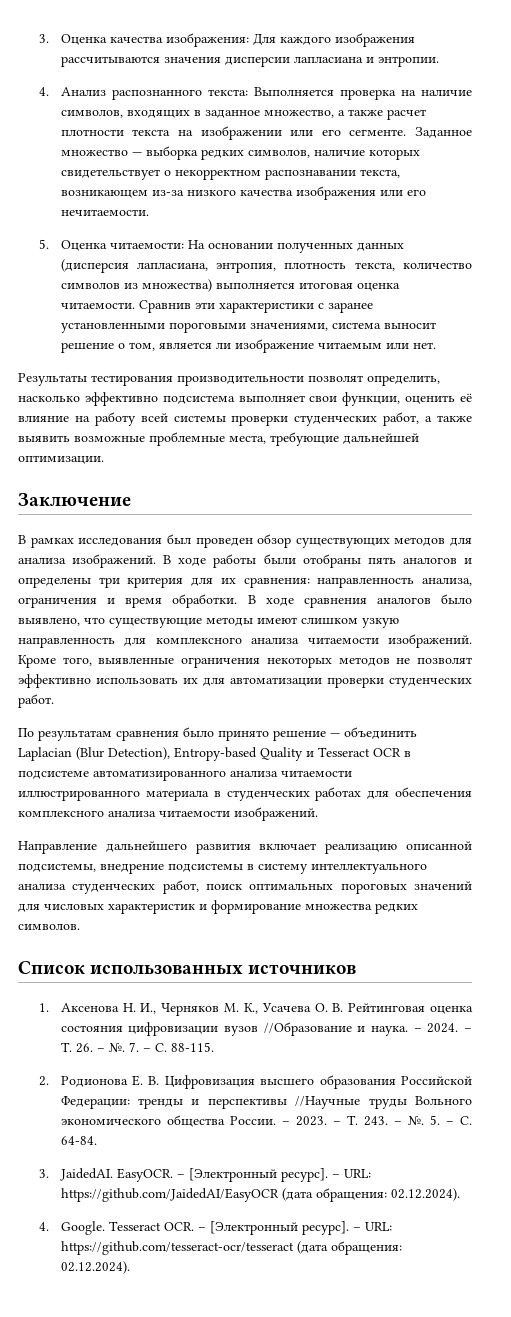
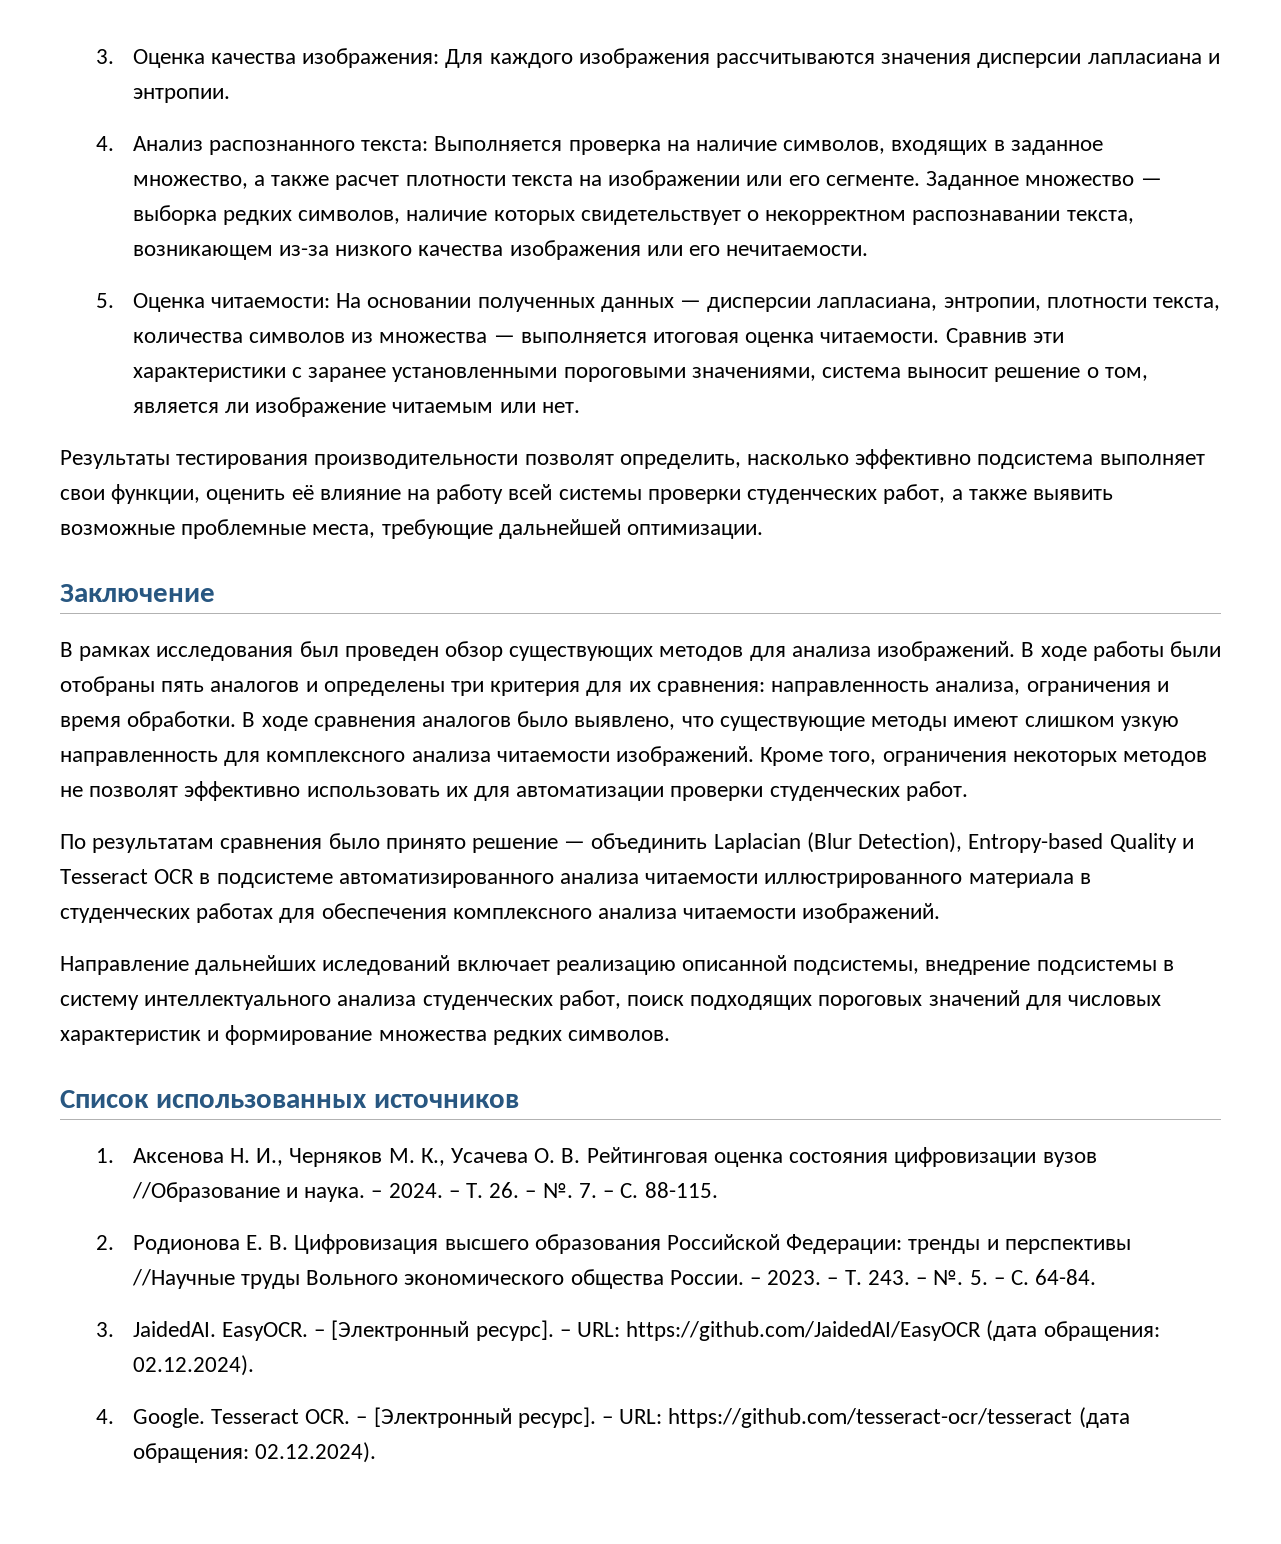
[60,259,472,273] [60,279,212,292] (дисперсия лапласиана, энтропия, плотность текста, количество символов из множества) -> [680,297,1221,312] [132,332,515,343] — дисперсии лапласиана, энтропии, плотности текста, количества символов из множества —
[98,658,175,664] выявленные -> (877, 758) none
[105,841,251,854] дальнейшего развития -> [195,955,451,975] дальнейших иследований
[249,883,334,890] оптимальных -> [690,995,813,1010] подходящих

